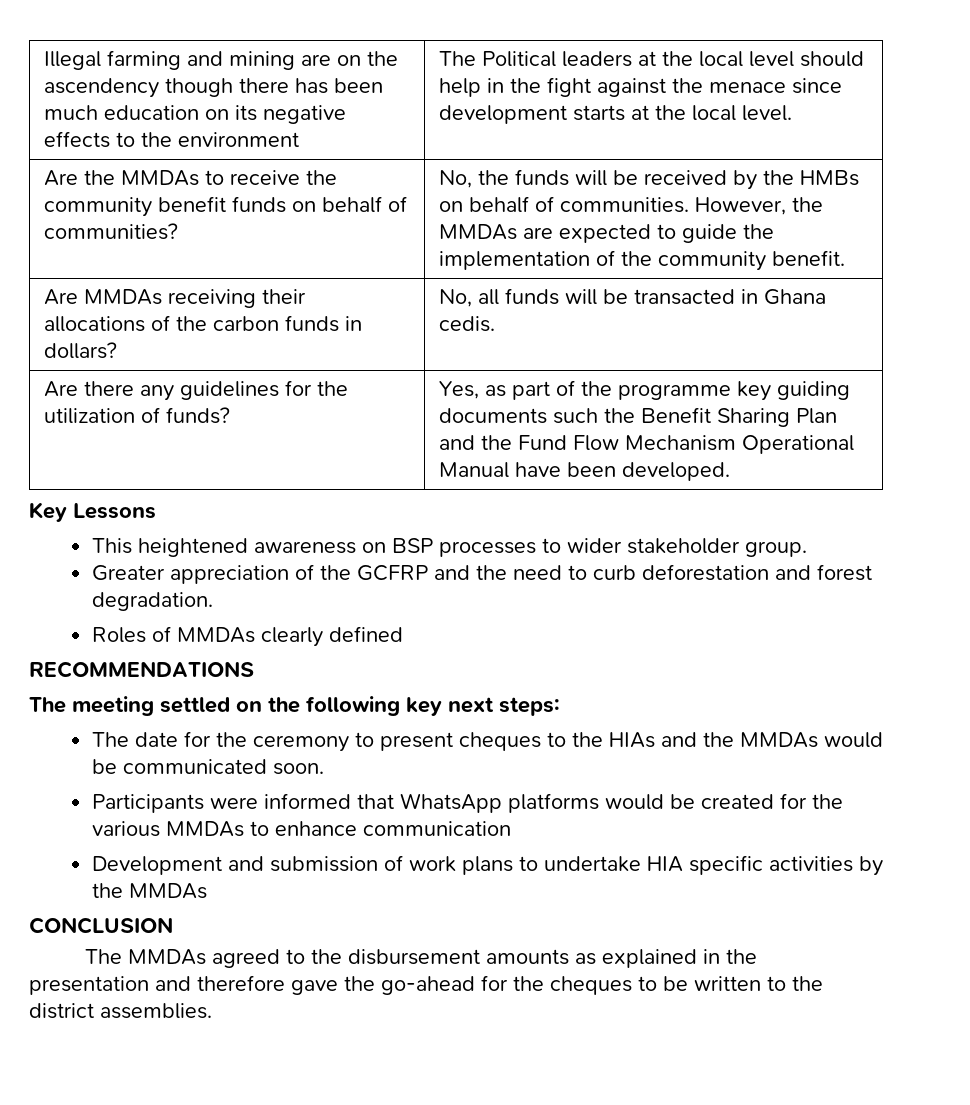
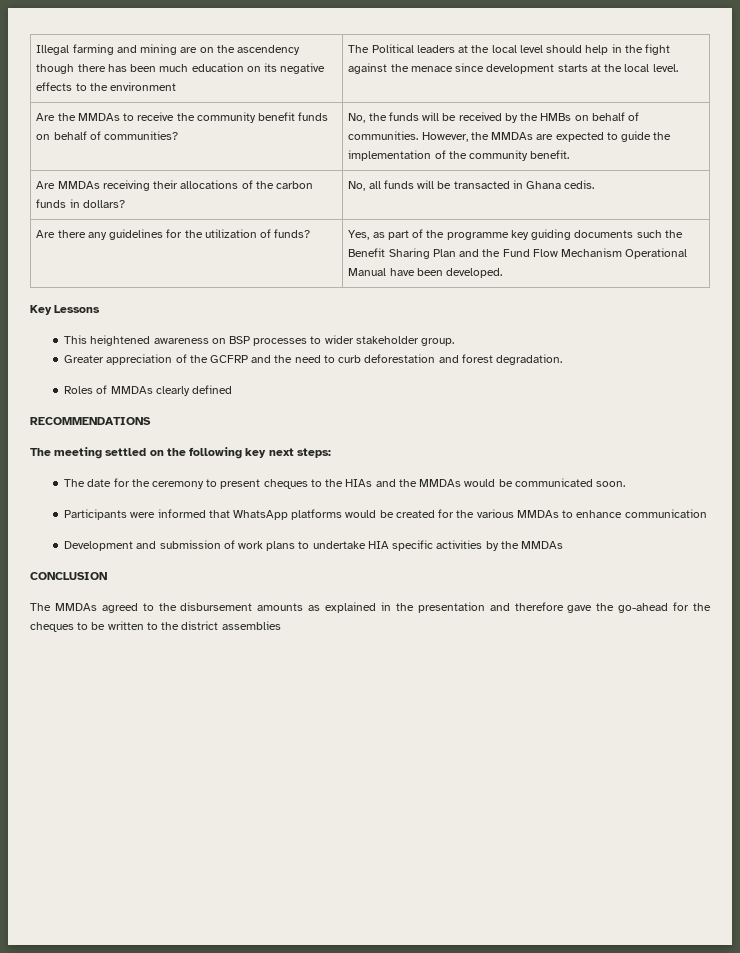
[100,1003,212,1019] assemblies. -> [221,621,281,630] assemblies

